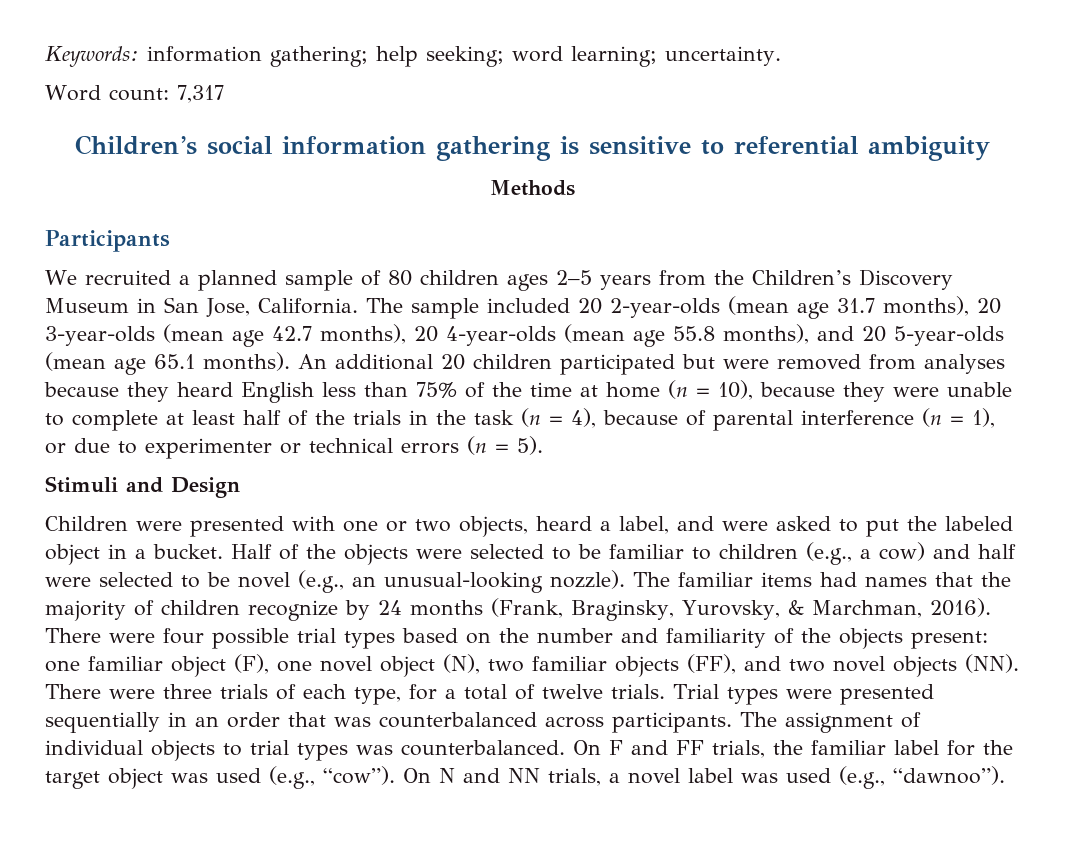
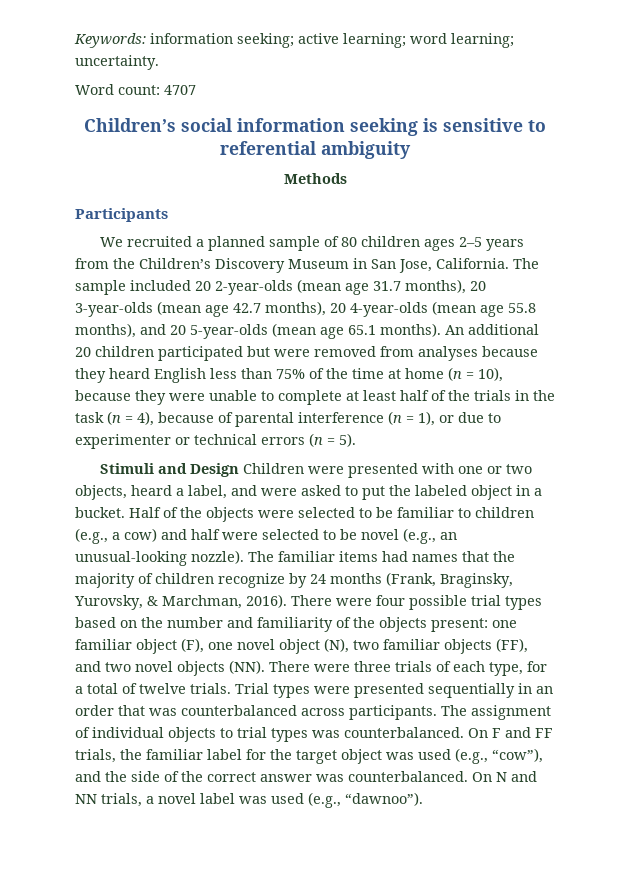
[270,46,504,67] gathering; help seeking; -> [237,33,406,48] seeking; active learning;
[176,85,224,103] 7,317 -> [164,85,196,95] 4707
[436,136,551,161] gathering -> [350,118,418,136] seeking
(240, 487) // -> (239, 470) none
[323,766,395,785] “cow”). -> [492,748,543,763] [75,771,468,782] “cow”), and the side of the correct answer was counterbalanced.

